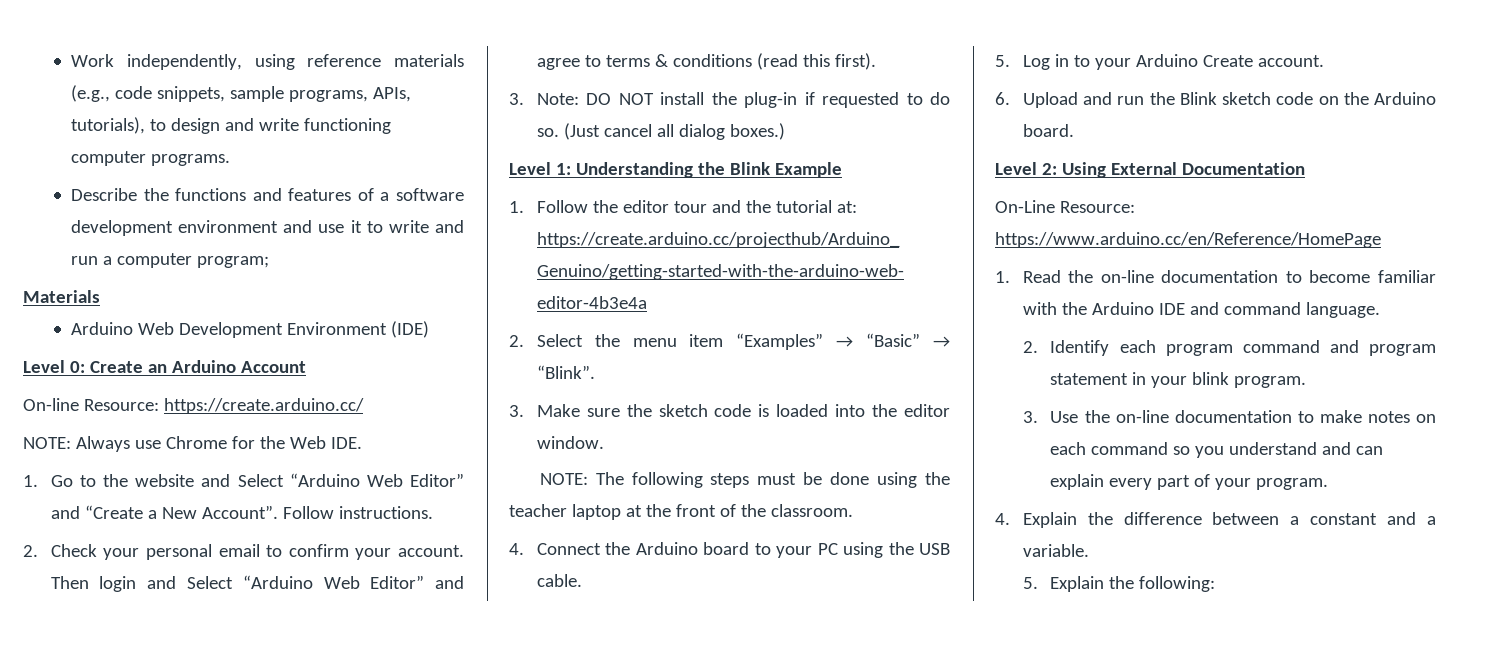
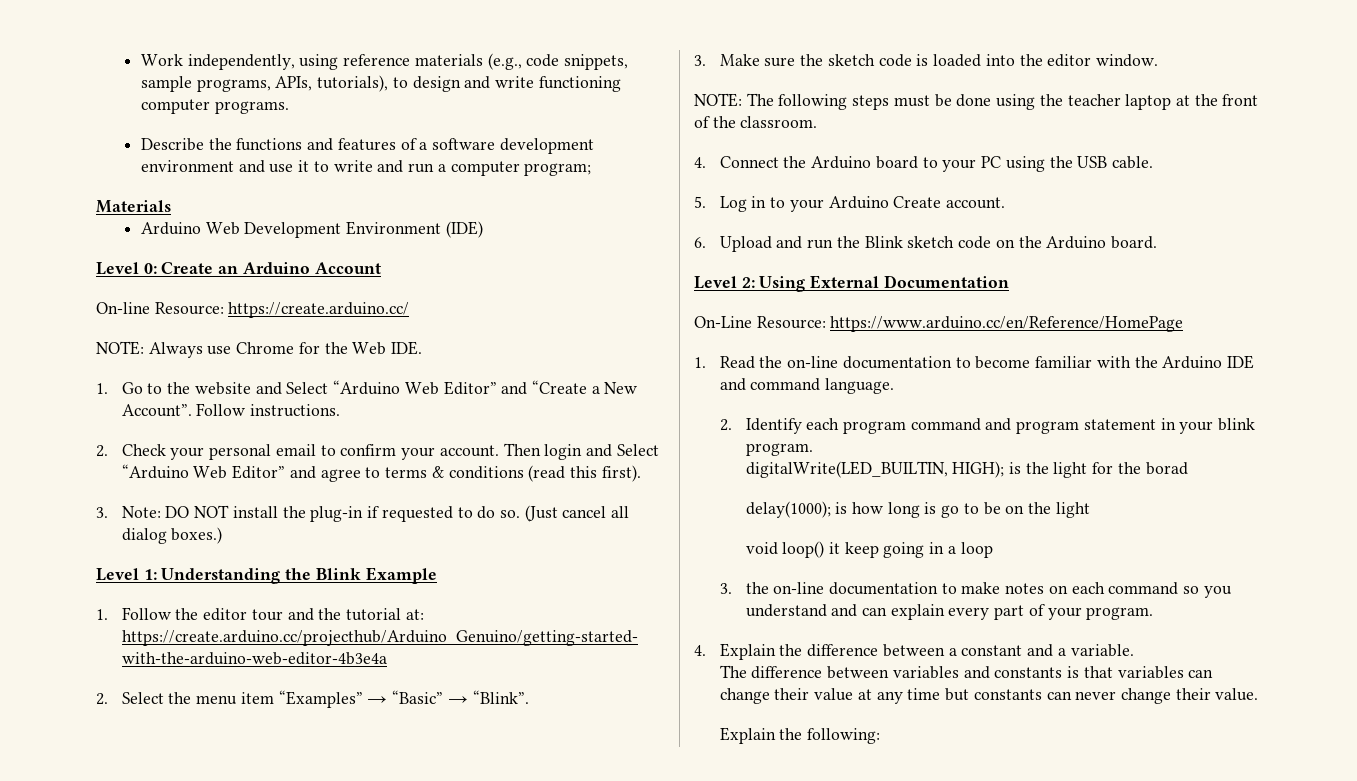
[1022,411,1079,423] // 3. Use -> [745,461,1188,478] [745,501,1090,518] [745,541,993,558] [719,583,732,594] // digitalWrite(LED_BUILTIN, HIGH); is the light for the borad // delay(1000); is how long is go to be on the light // void loop() it keep going in a loop // 3.
[1022,577,1038,589] 5. -> [719,665,1214,679] [719,688,1259,704] The difference between variables and constants is that variables can change their value at any time but constants can never change their value. //

